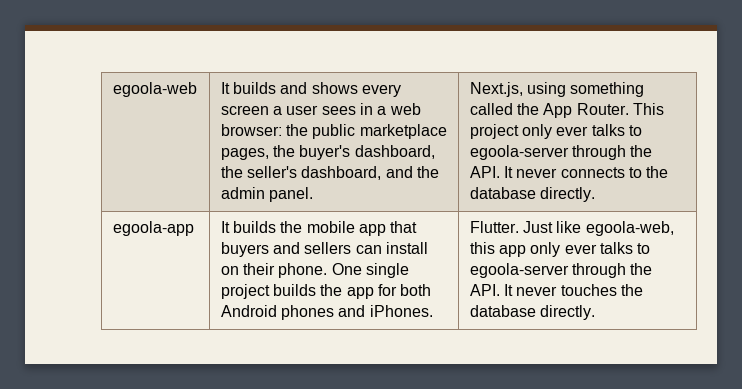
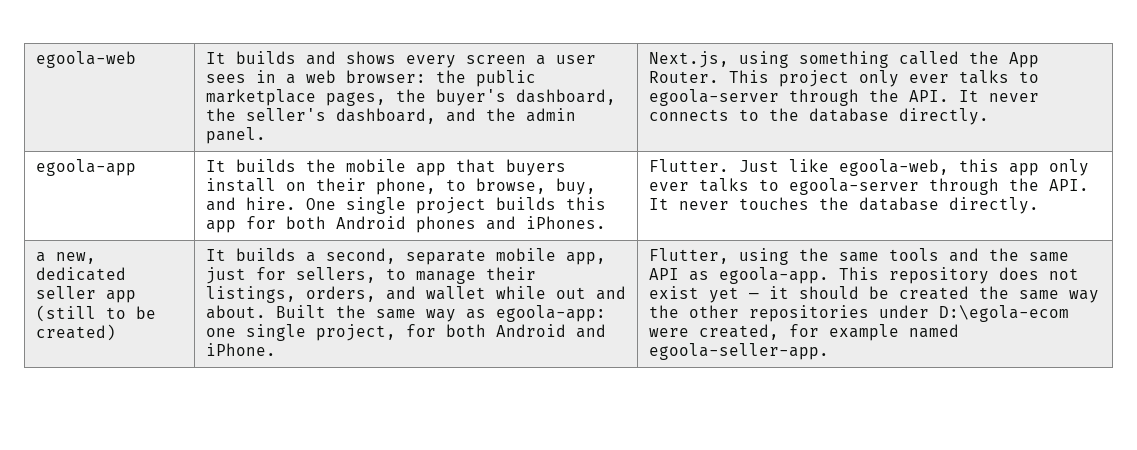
[273,242,429,254] [220,263,328,278] and sellers can install on their phone. -> [205,178,596,195] [205,197,296,211] install on their phone, to browse, buy, and hire.
[320,284,343,296] the -> [565,197,606,210] this
(596, 312) none -> [35,252,96,264] [35,267,126,281] [35,286,136,303] [35,305,156,322] [35,324,116,341] [205,248,606,265] [205,267,536,284] [205,286,626,303] [205,305,606,322] [205,324,606,341] [205,343,276,356] [648,248,1069,265] [648,267,1079,284] [648,286,1099,303] [648,305,1069,322] [648,324,959,341] [648,343,829,360] // a new, dedicated seller app (still to be created) | It builds a second, separate mobile app, just for sellers, to manage their listings, orders, and wallet while out and about. Built the same way as egoola-app: one single project, for both Android and iPhone. | Flutter, using the same tools and the same API as egoola-app. This repository does not exist yet — it should be created the same way the other repositories under D:\egola-ecom were created, for example named egoola-seller-app.

